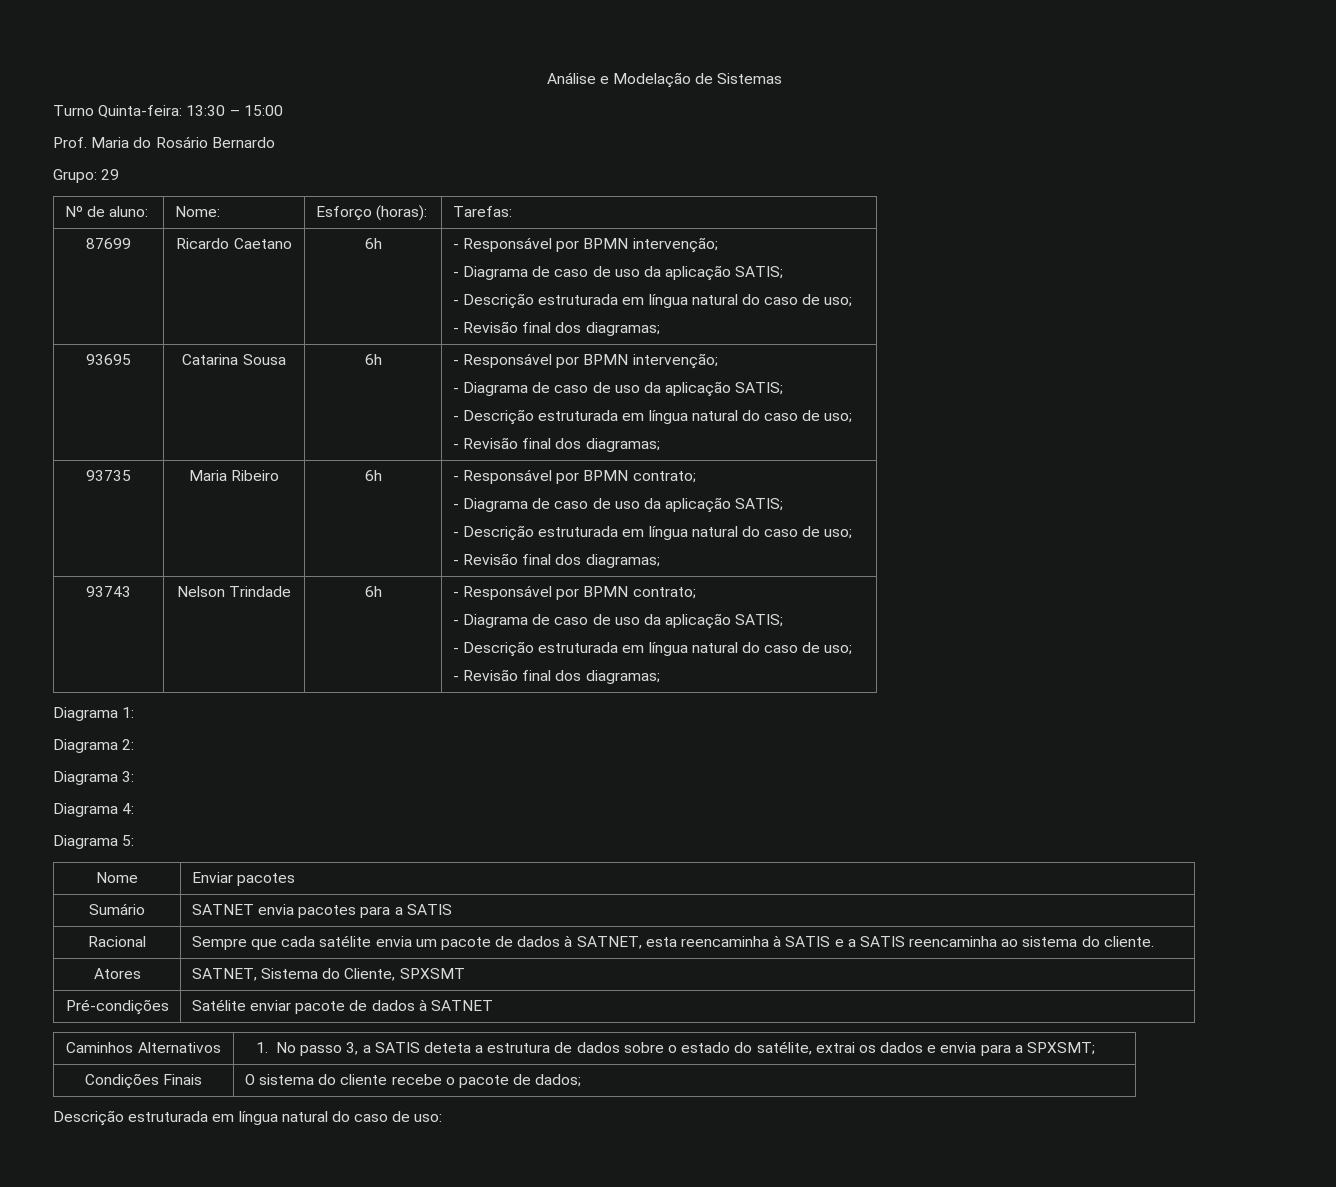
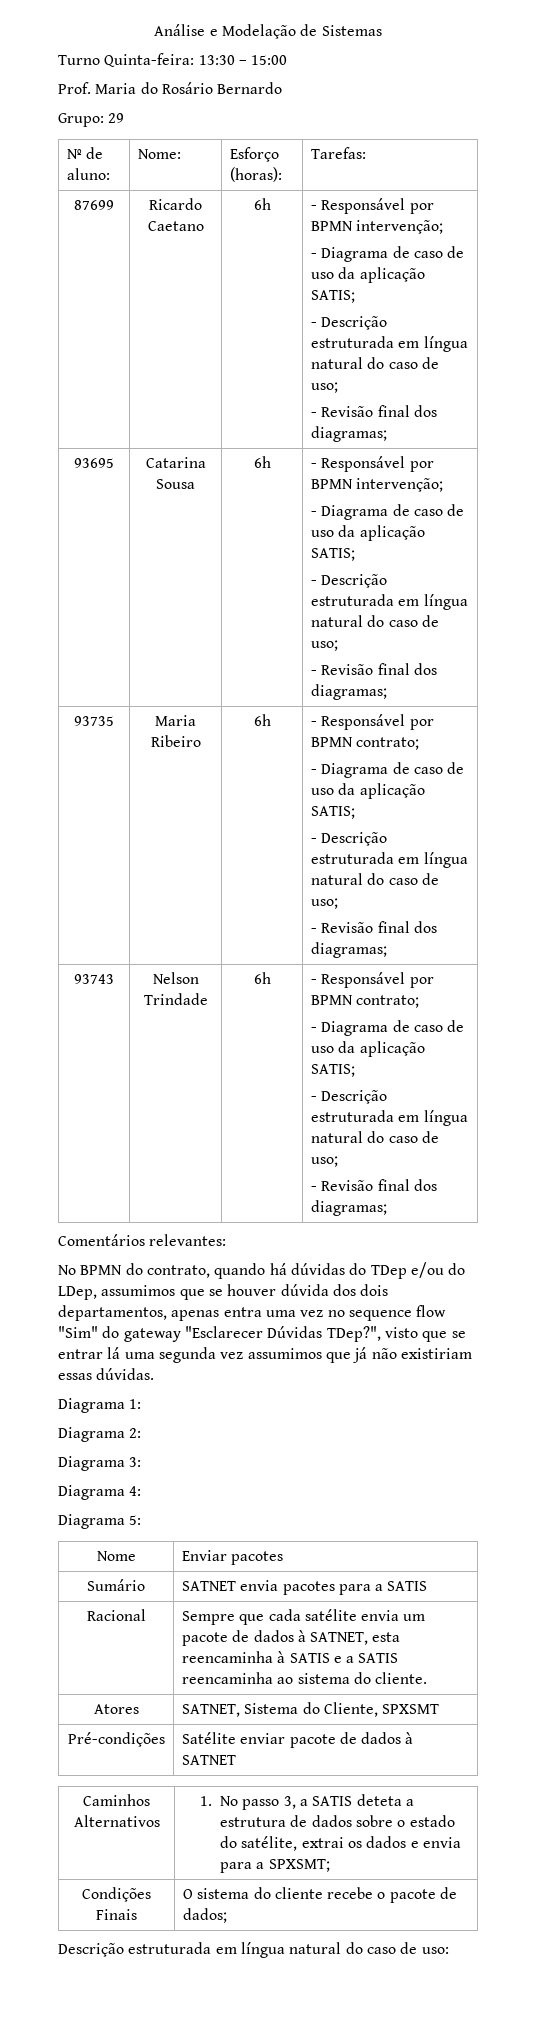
(660, 677) none -> [58,1234,227,1246] [58,1262,466,1279] [58,1284,389,1300] [58,1305,447,1321] [58,1326,466,1342] [58,1347,472,1363] [58,1368,155,1380] // Comentários relevantes: // No BPMN do contrato, quando há dúvidas do TDep e/ou do LDep, assumimos que se houver dúvida dos dois departamentos, apenas entra uma vez no sequence flow "Sim" do gateway "Esclarecer Dúvidas TDep?", visto que se entrar lá uma segunda vez assumimos que já não existiriam essas dúvidas.

